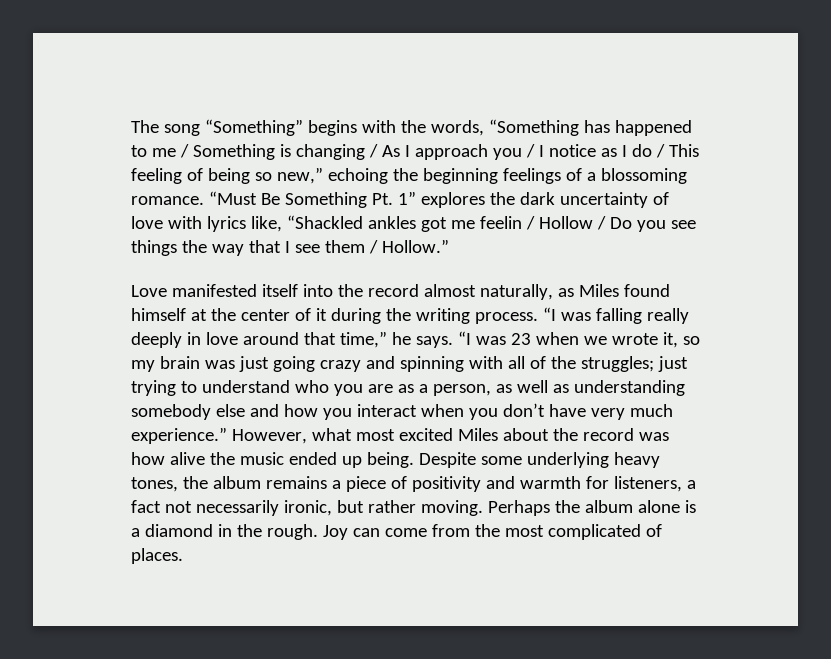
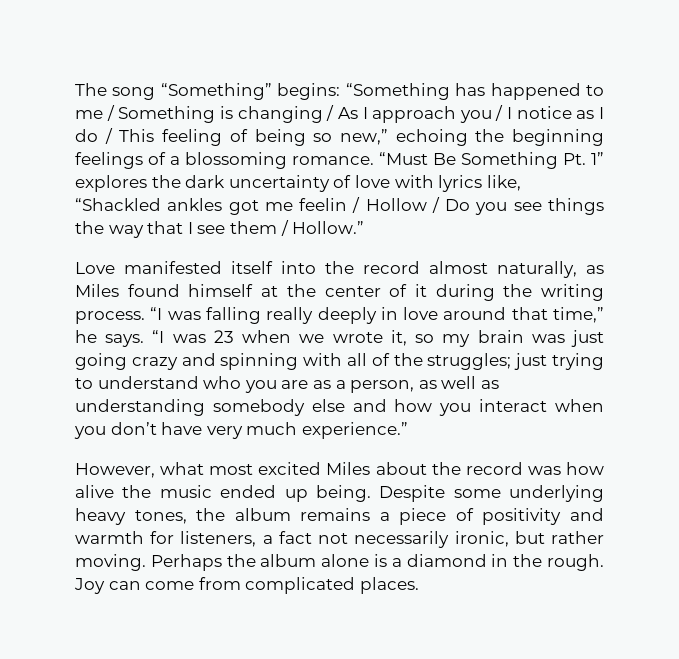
[307,120,484,136] begins with the words, -> [277,83,341,100] begins:
(227, 435) none -> (408, 430) //
[474,524,662,540] the most complicated of -> [245,577,356,594] complicated

